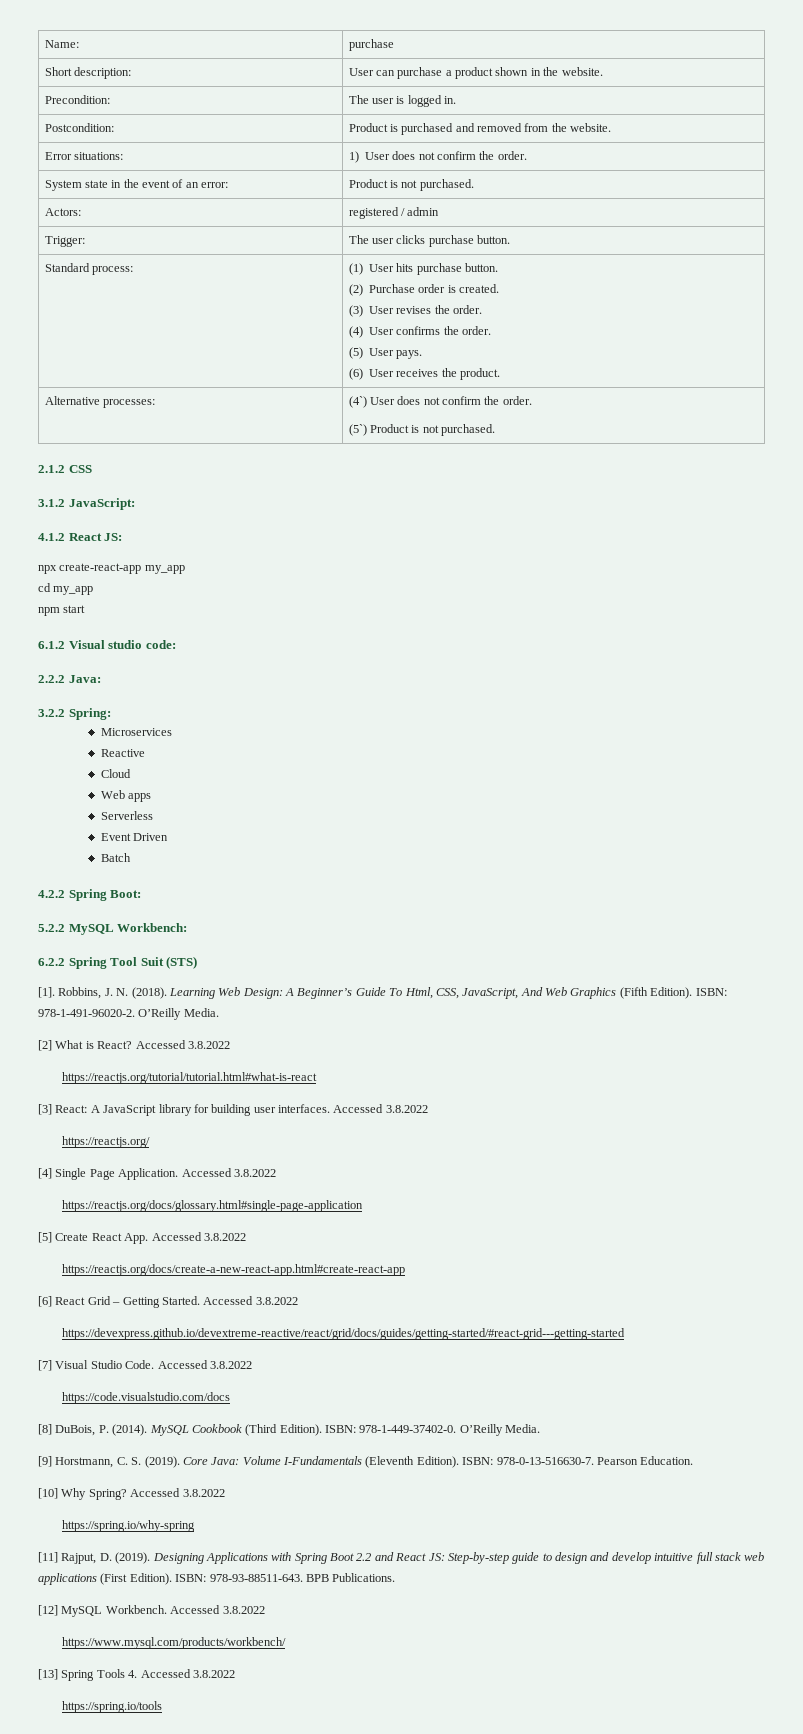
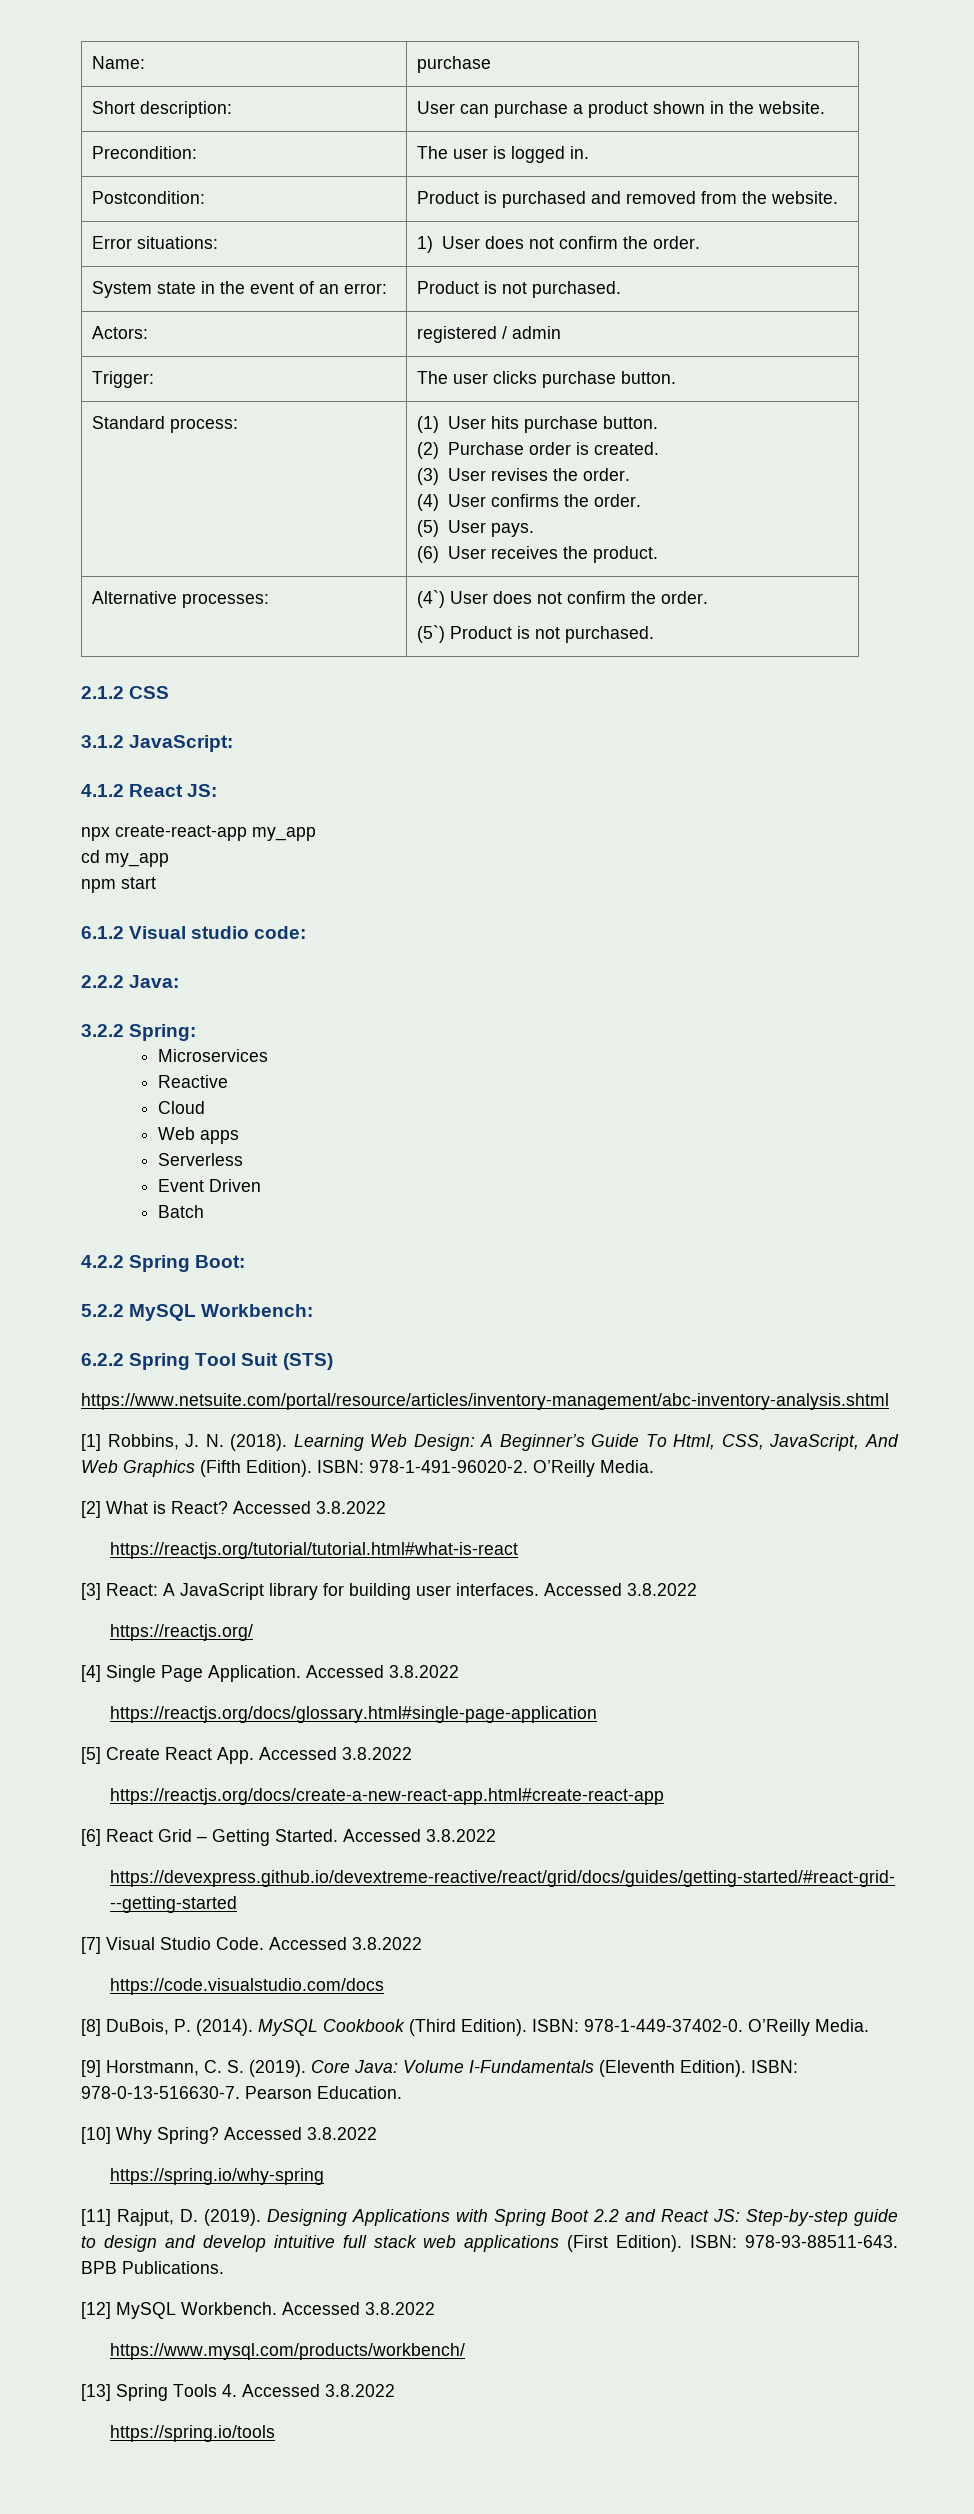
[38,987,55,998] [1]. -> [81,1393,889,1410] [81,1434,101,1451] https://www.netsuite.com/portal/resource/articles/inventory-management/abc-inventory-analysis.shtml // [1]

